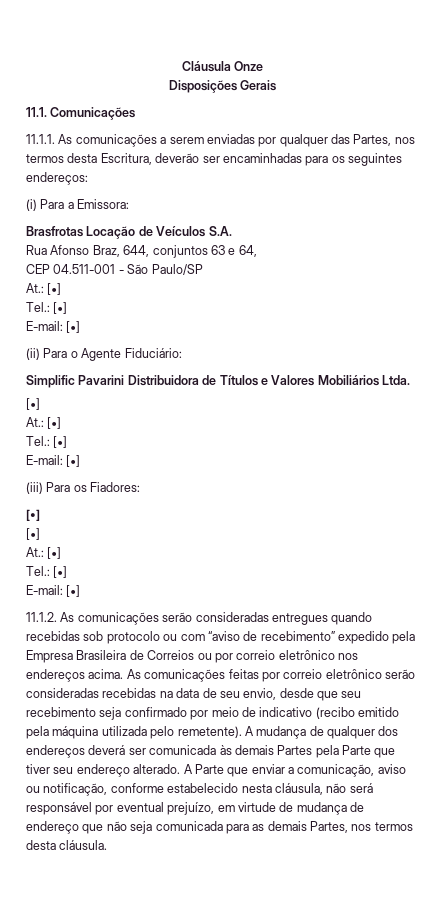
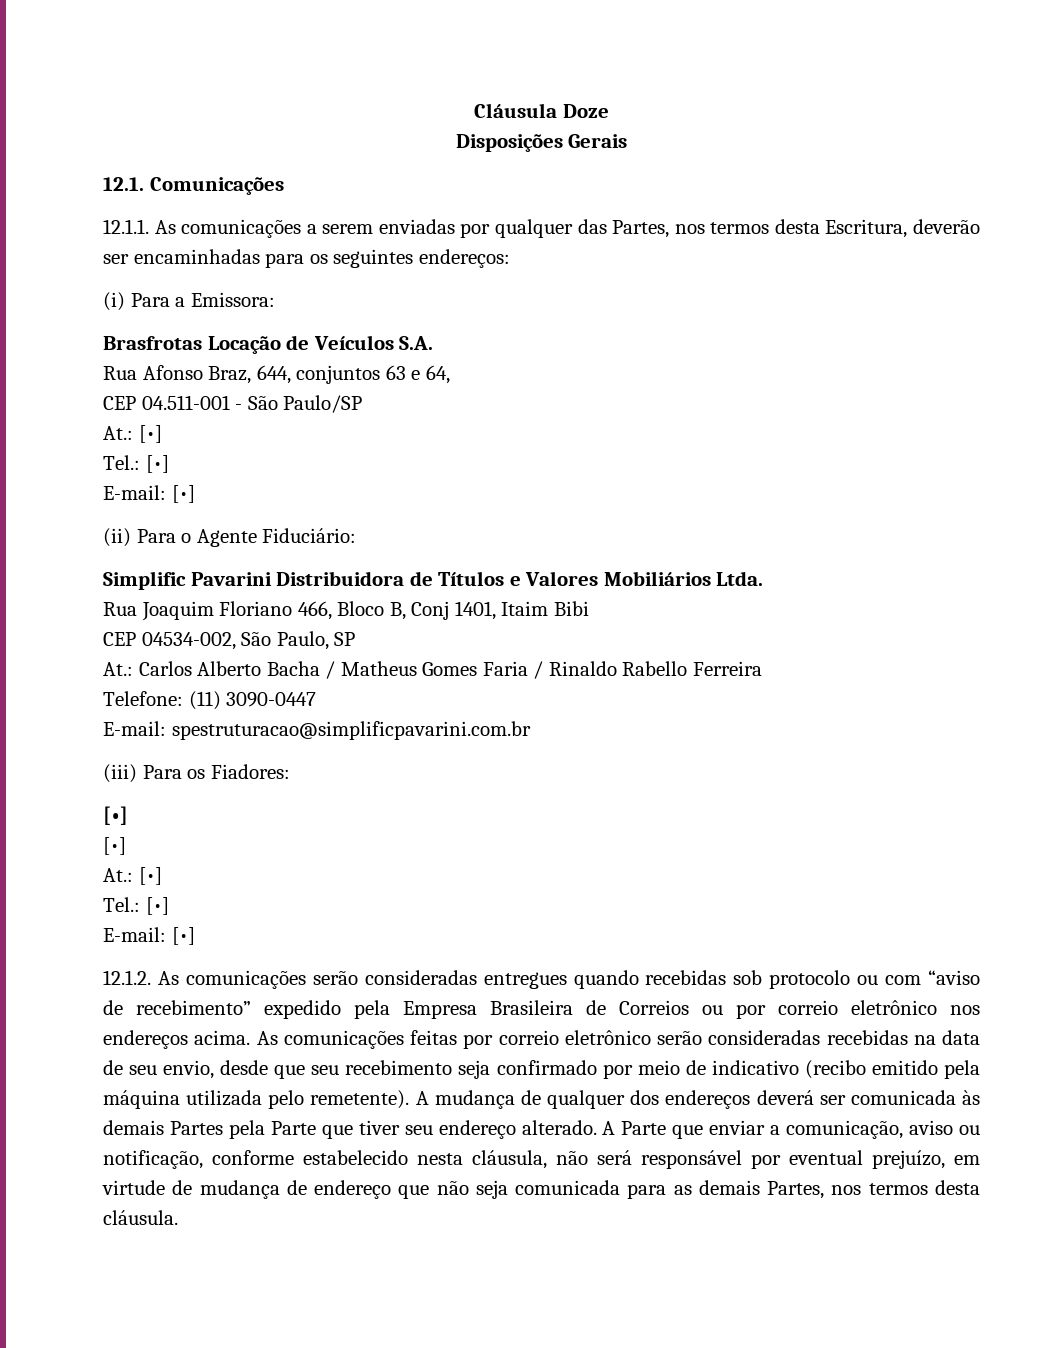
[234,61,264,71] Onze -> [562,104,609,118] Doze
[26,107,47,117] 11.1. -> [103,177,144,191] 12.1.
[26,134,55,144] 11.1.1. -> [103,219,149,234] 12.1.1.
[26,398,40,410] [26,417,62,429] [26,436,68,448] [26,455,81,467] [•] // At.: [•] // Tel.: [•] // E-mail: [•] -> [103,601,589,621] [103,631,356,650] [103,661,762,679] [103,691,317,710] [103,721,531,740] Rua Joaquim Floriano 466, Bloco B, Conj 1401, Itaim Bibi // CEP 04534-002, São Paulo, SP // At.: Carlos Alberto Bacha / Matheus Gomes Faria / Rinaldo Rabello Ferreira // Telefone: (11) 3090-0447 // E-mail: spestruturacao@simplificpavarini.com.br
[26,612,57,622] 11.1.2. -> [103,970,151,985] 12.1.2.

